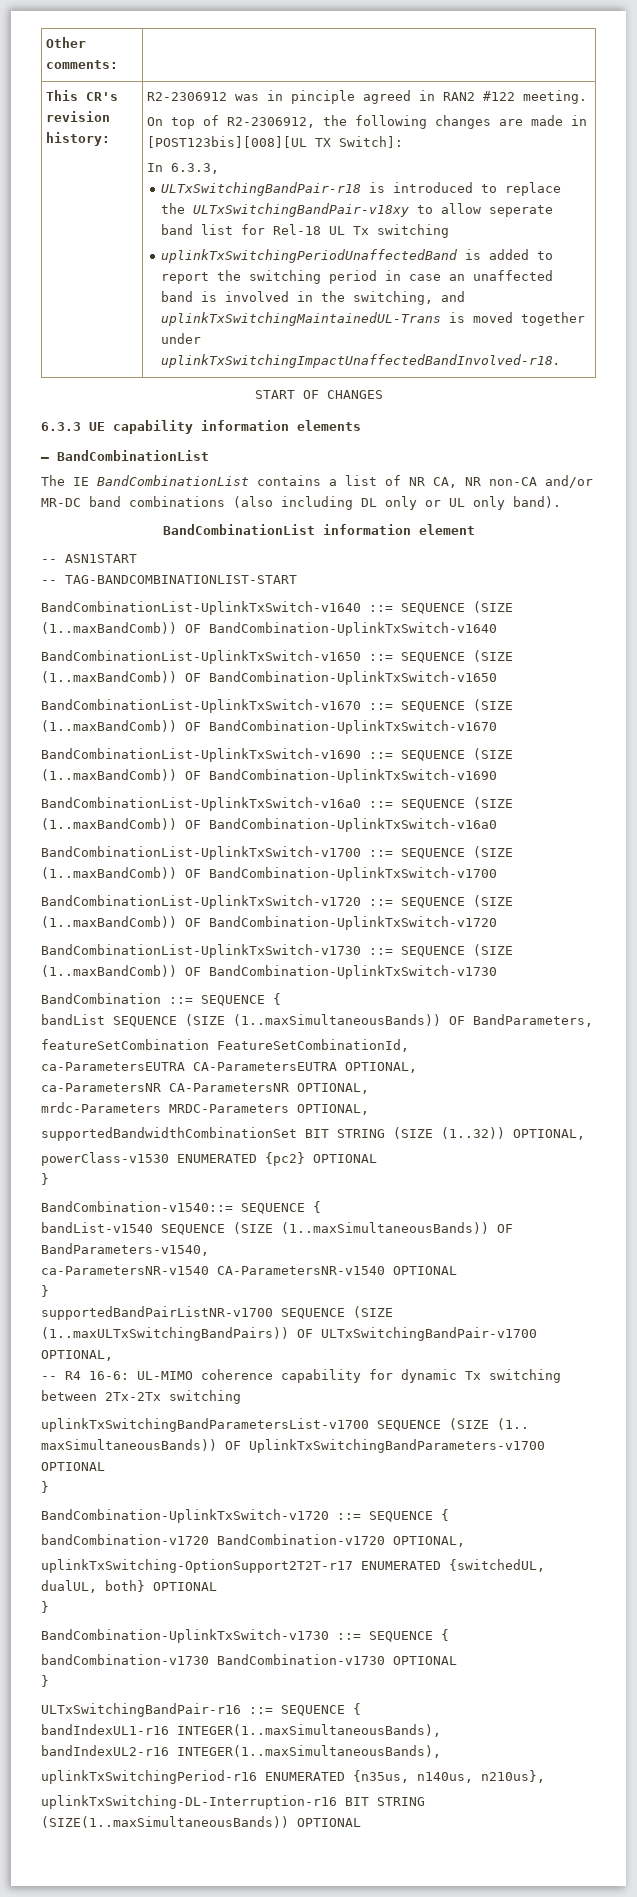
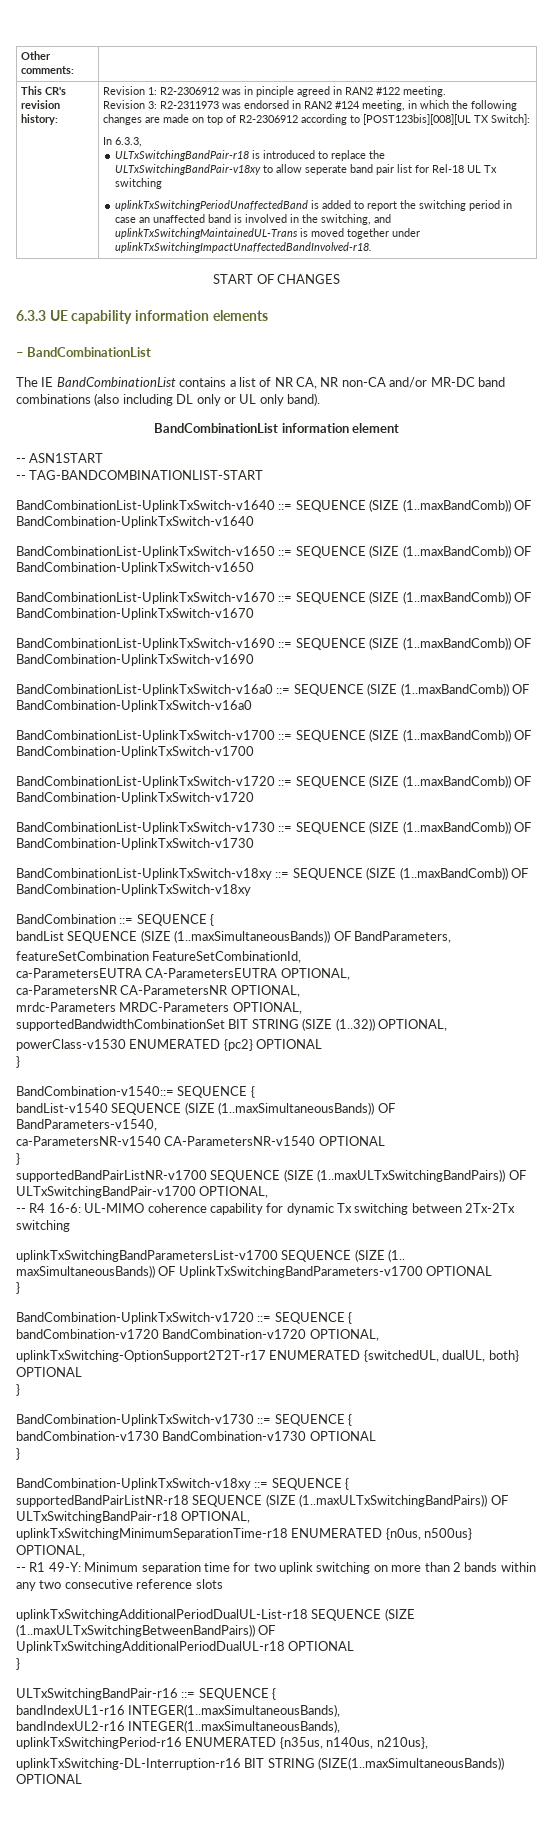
(111, 139) none -> [103,86,158,95] Revision 1:
[147,115,316,129] On top of R2-2306912, -> [103,100,450,111] Revision 3: R2-2311973 was endorsed in RAN2 #124 meeting, in which
[571,115,588,126] in -> [192,114,361,125] on top of R2-2306912 according to
(193, 229) none -> [376,164,395,175] pair
(497, 972) none -> [16,867,528,880] [16,884,251,896] // BandCombinationList-UplinkTxSwitch-v18xy ::= SEQUENCE (SIZE (1..maxBandComb)) OF BandCombination-UplinkTxSwitch-v18xy
(49, 1681) none -> [16,1478,350,1490] [16,1494,508,1507] [16,1511,251,1523] [16,1528,473,1540] [16,1545,85,1557] [16,1562,536,1574] [16,1579,223,1591] [16,1608,415,1621] [16,1624,276,1637] [16,1641,355,1653] [16,1658,20,1670] // BandCombination-UplinkTxSwitch-v18xy ::= SEQUENCE { // supportedBandPairListNR-r18 SEQUENCE (SIZE (1..maxULTxSwitchingBandPairs)) OF ULTxSwitchingBandPair-r18 OPTIONAL, // uplinkTxSwitchingMinimumSeparationTime-r18 ENUMERATED {n0us, n500us} OPTIONAL, // -- R1 49-Y: Minimum separation time for two uplink switching on more than 2 bands within any two consecutive reference slots // uplinkTxSwitchingAdditionalPeriodDualUL-List-r18 SEQUENCE (SIZE (1..maxULTxSwitchingBetweenBandPairs)) OF UplinkTxSwitchingAdditionalPeriodDualUL-r18 OPTIONAL // }

